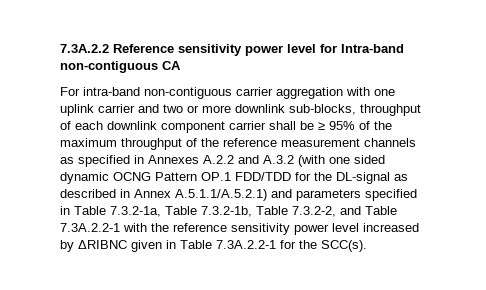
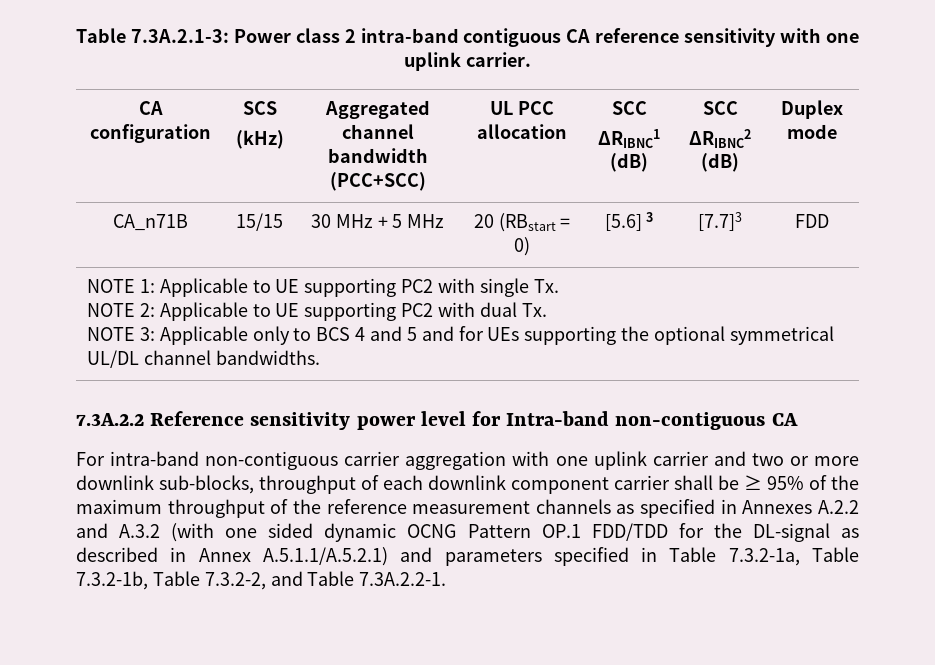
(60, 48) none -> [76,28,859,47] [404,52,531,71] [138,101,163,115] [90,124,211,143] [242,101,277,115] [235,130,284,149] [324,100,430,119] [341,124,414,139] [327,148,428,163] [329,172,426,191] [490,101,554,115] [477,124,567,139] [611,101,647,115] [598,129,660,148] [610,153,648,172] [702,101,738,115] [689,129,751,148] [701,153,739,172] [781,100,843,119] [787,124,837,139] [113,214,188,231] [236,213,283,231] [310,214,445,228] [473,213,571,232] [514,237,530,256] [604,212,654,231] [698,212,742,231] [795,214,829,228] [86,278,559,297] [86,302,547,321] [86,326,834,345] [86,350,320,368] Table 7.3A.2.1-3: Power class 2 intra-band contiguous CA reference sensitivity with one uplink carrier. // CA configuration | SCS // (kHz) | Aggregated channel bandwidth (PCC+SCC) | UL PCC allocation | SCC // ΔRIBNC1 (dB) | SCC // ΔRIBNC2 (dB) | Duplex mode // CA_n71B | 15/15 | 30 MHz + 5 MHz | 20 (RBstart = 0) | [5.6] 3 | [7.7]3 | FDD // NOTE 1: Applicable to UE supporting PC2 with single Tx. // NOTE 2: Applicable to UE supporting PC2 with dual Tx. // NOTE 3: Applicable only to BCS 4 and 5 and for UEs supporting the optional symmetrical UL/DL channel bandwidths. //
[60,223,419,235] [60,240,367,252] 7.3A.2.2-1 with the reference sensitivity power level increased by ΔRIBNC given in Table 7.3A.2.2-1 for the SCC(s). -> [359,572,447,586] 7.3A.2.2-1.

